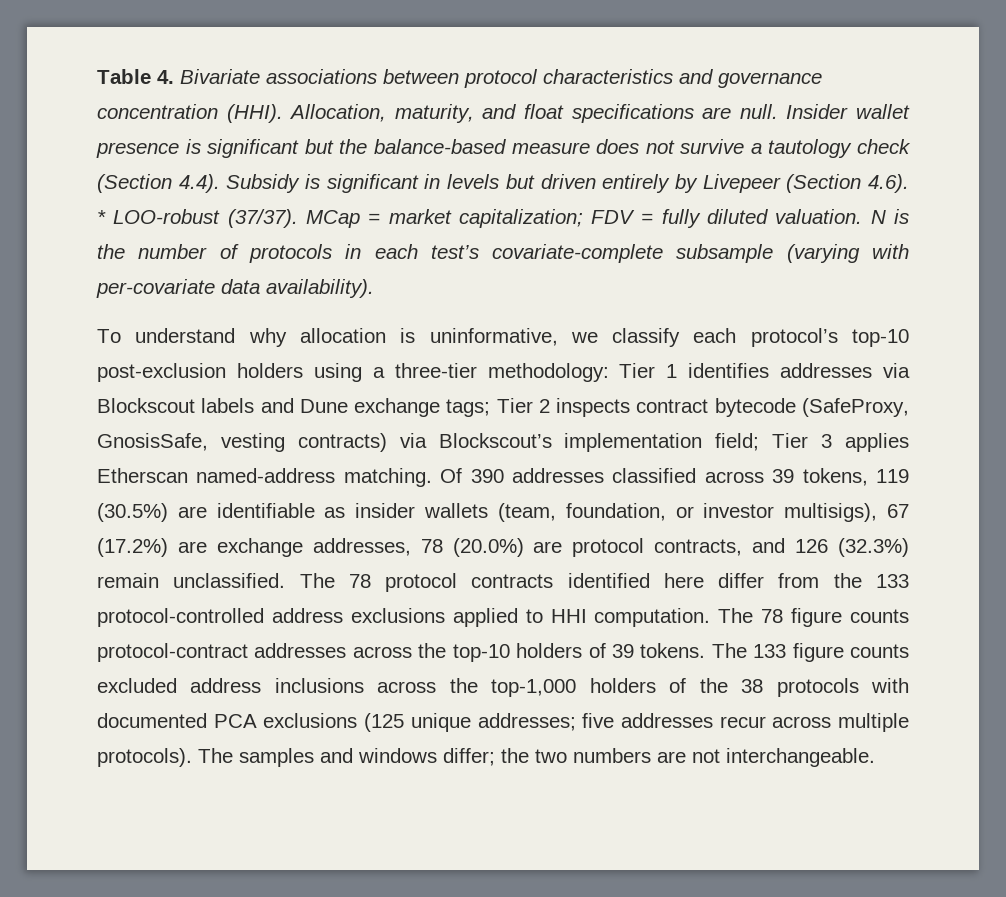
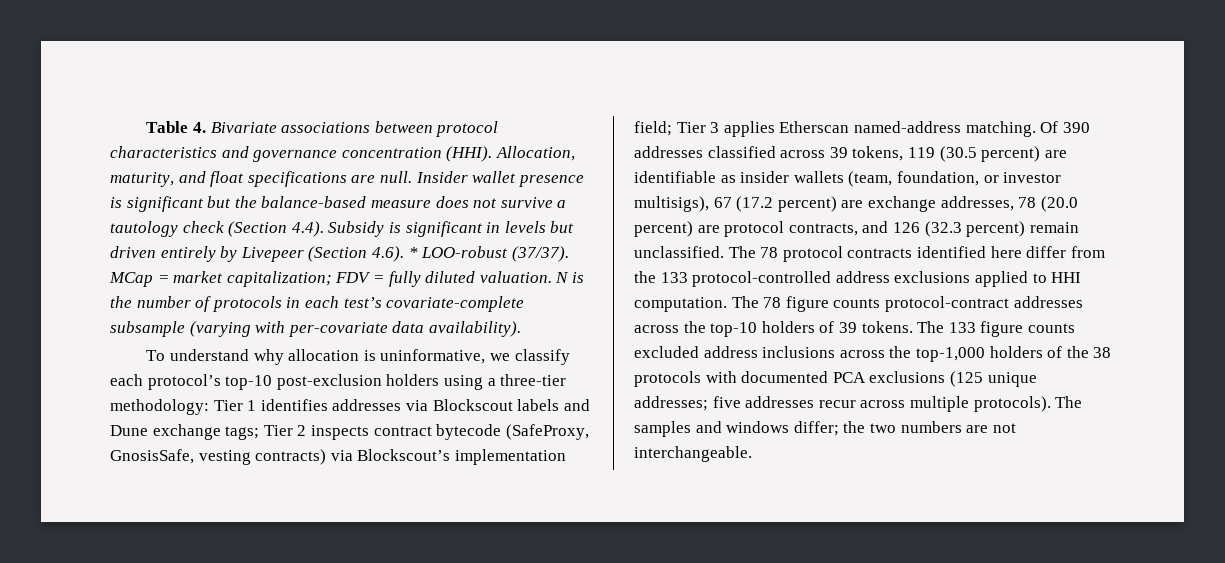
[97,503,168,522] (30.5%) -> [939,146,1041,162] (30.5 percent)
[97,538,168,557] (17.2%) -> [736,196,837,212] (17.2 percent)
[452,538,524,557] (20.0%) -> [1040,196,1078,212] [634,221,693,237] (20.0 percent)
[838,538,909,557] (32.3%) -> [924,221,1026,237] (32.3 percent)

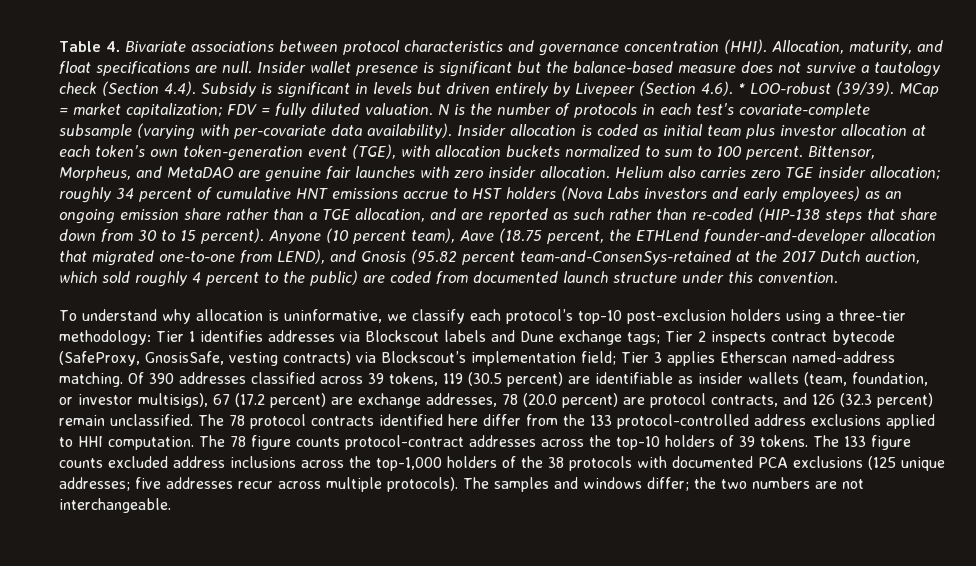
[511,246,569,262] (37/37). -> [836,81,894,96] (39/39).
(521, 329) none -> [457,124,926,139] [59,144,875,161] [59,166,940,182] [59,186,902,203] [59,207,937,224] [59,228,936,244] [59,249,920,266] [59,270,838,287] Insider allocation is coded as initial team plus investor allocation at each token’s own token-generation event (TGE), with allocation buckets normalized to sum to 100 percent. Bittensor, Morpheus, and MetaDAO are genuine fair launches with zero insider allocation. Helium also carries zero TGE insider allocation; roughly 34 percent of cumulative HNT emissions accrue to HST holders (Nova Labs investors and early employees) as an ongoing emission share rather than a TGE allocation, and are reported as such rather than re-coded (HIP-138 steps that share down from 30 to 15 percent). Anyone (10 percent team), Aave (18.75 percent, the ETHLend founder-and-developer allocation that migrated one-to-one from LEND), and Gnosis (95.82 percent team-and-ConsenSys-retained at the 2017 Dutch auction, which sold roughly 4 percent to the public) are coded from documented launch structure under this convention.

